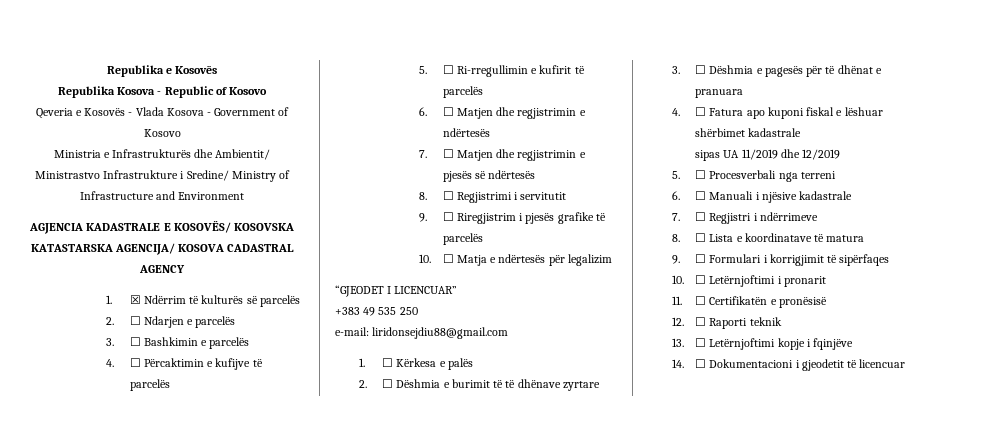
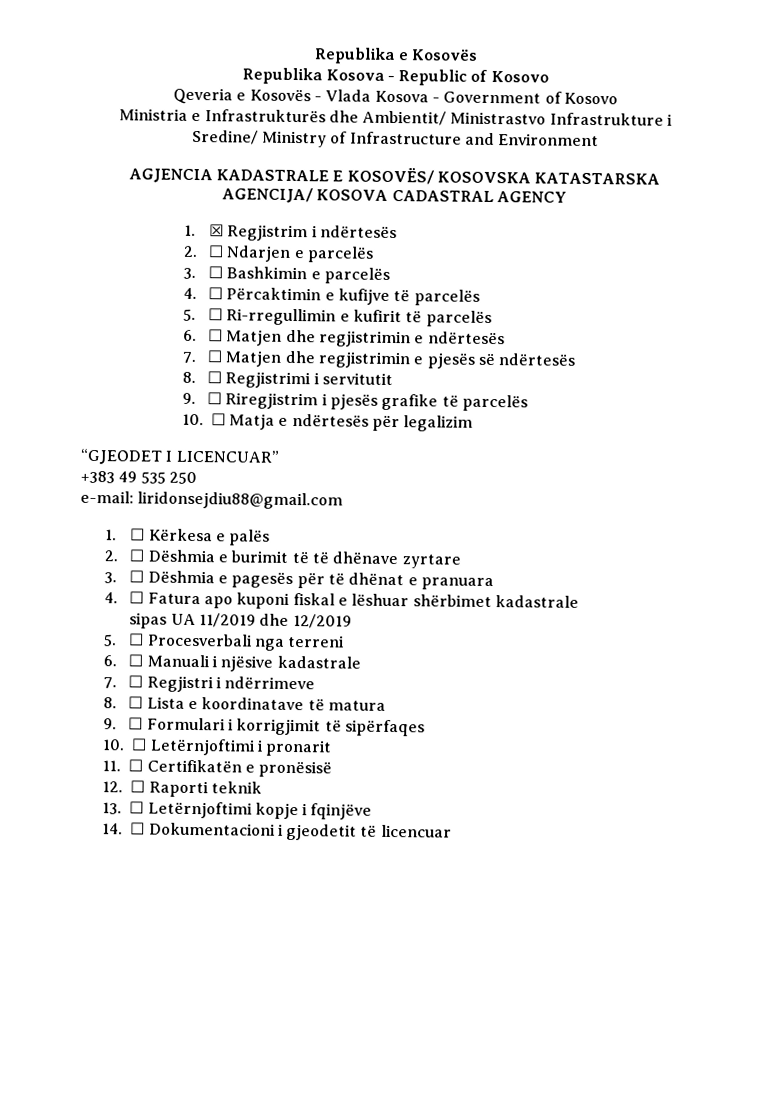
[143,295,300,307] Ndërrim të kulturës së parcelës -> [227,224,397,242] Regjistrim i ndërtesës

